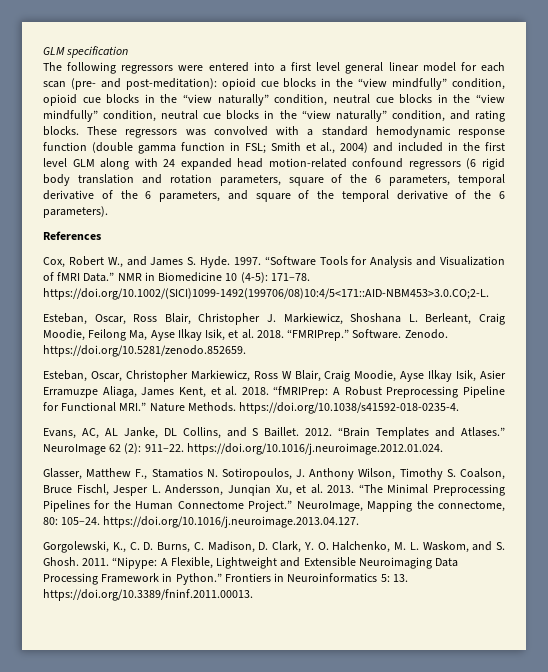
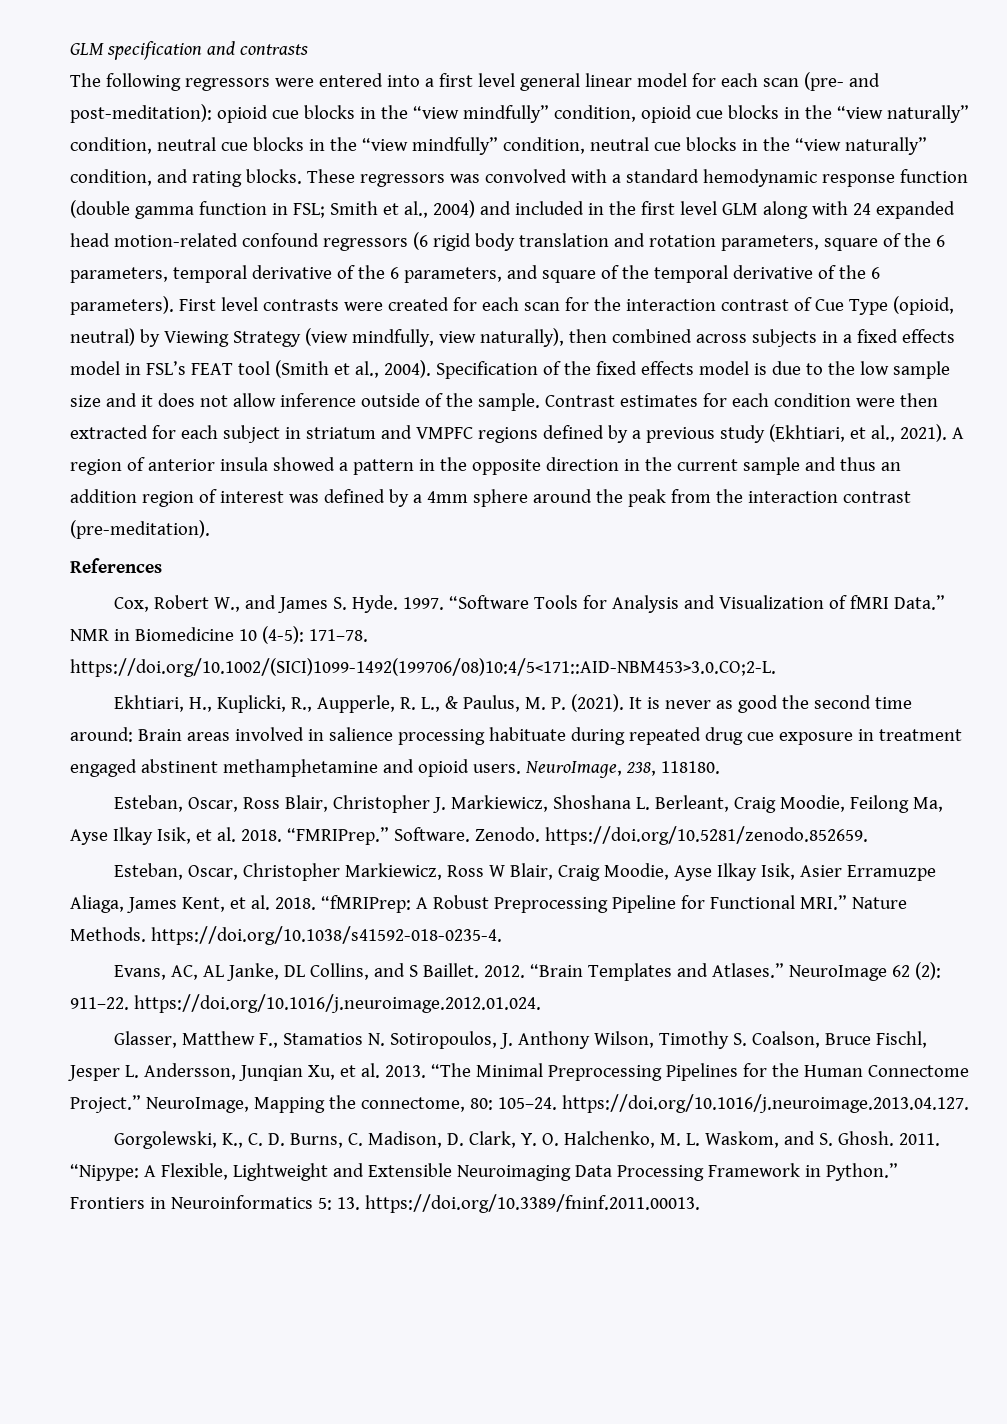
(129, 52) none -> [206,41,308,55] and contrasts
(108, 212) none -> [178,296,954,315] [70,328,955,347] [70,360,950,379] [70,393,938,411] [70,424,964,443] [70,457,901,475] [70,489,911,507] [70,520,210,539] First level contrasts were created for each scan for the interaction contrast of Cue Type (opioid, neutral) by Viewing Strategy (view mindfully, view naturally), then combined across subjects in a fixed effects model in FSL’s FEAT tool (Smith et al., 2004). Specification of the fixed effects model is due to the low sample size and it does not allow inference outside of the sample. Contrast estimates for each condition were then extracted for each subject in striatum and VMPFC regions defined by a previous study (Ekhtiari, et al., 2021). A region of anterior insula showed a pattern in the opposite direction in the current sample and thus an addition region of interest was defined by a 4mm sphere around the peak from the interaction contrast (pre-meditation).
(489, 294) none -> [114,694,913,713] [70,727,962,745] [70,759,720,778] // Ekhtiari, H., Kuplicki, R., Aupperle, R. L., & Paulus, M. P. (2021). It is never as good the second time around: Brain areas involved in salience processing habituate during repeated drug cue exposure in treatment engaged abstinent methamphetamine and opioid users. NeuroImage, 238, 118180.

